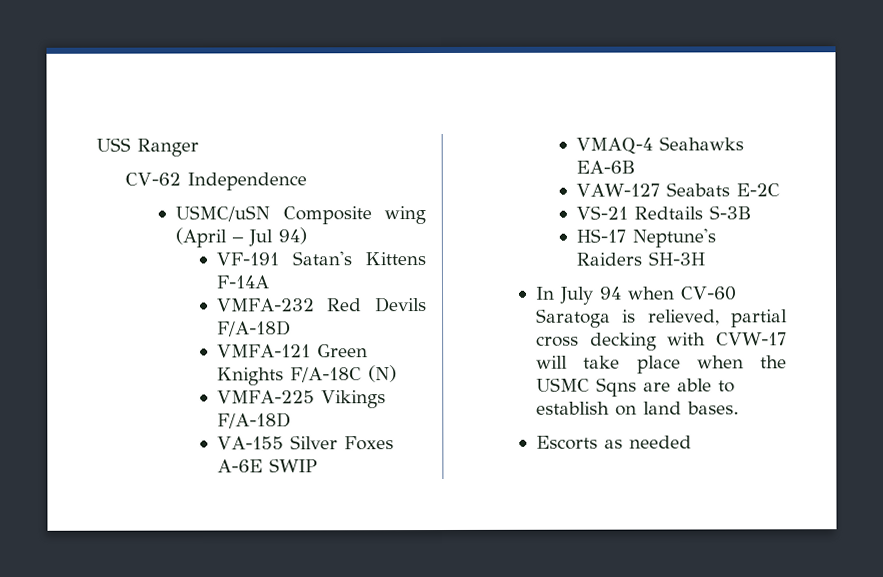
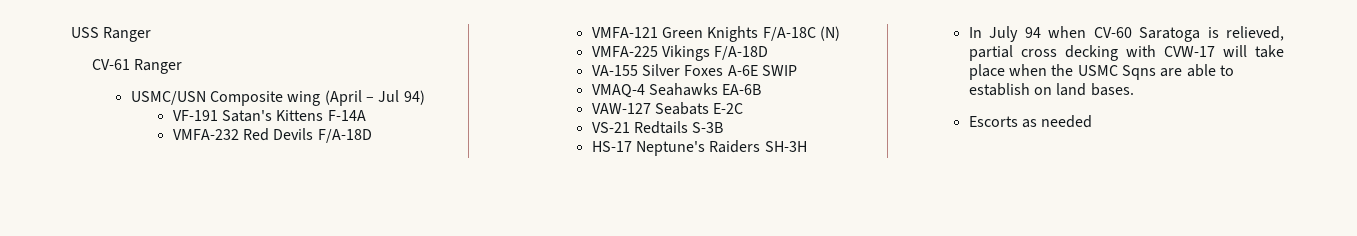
[125,172,308,191] [175,205,271,222] CV-62 Independence // USMC/uSN -> [91,59,183,74] [130,91,206,105] CV-61 Ranger // USMC/USN

